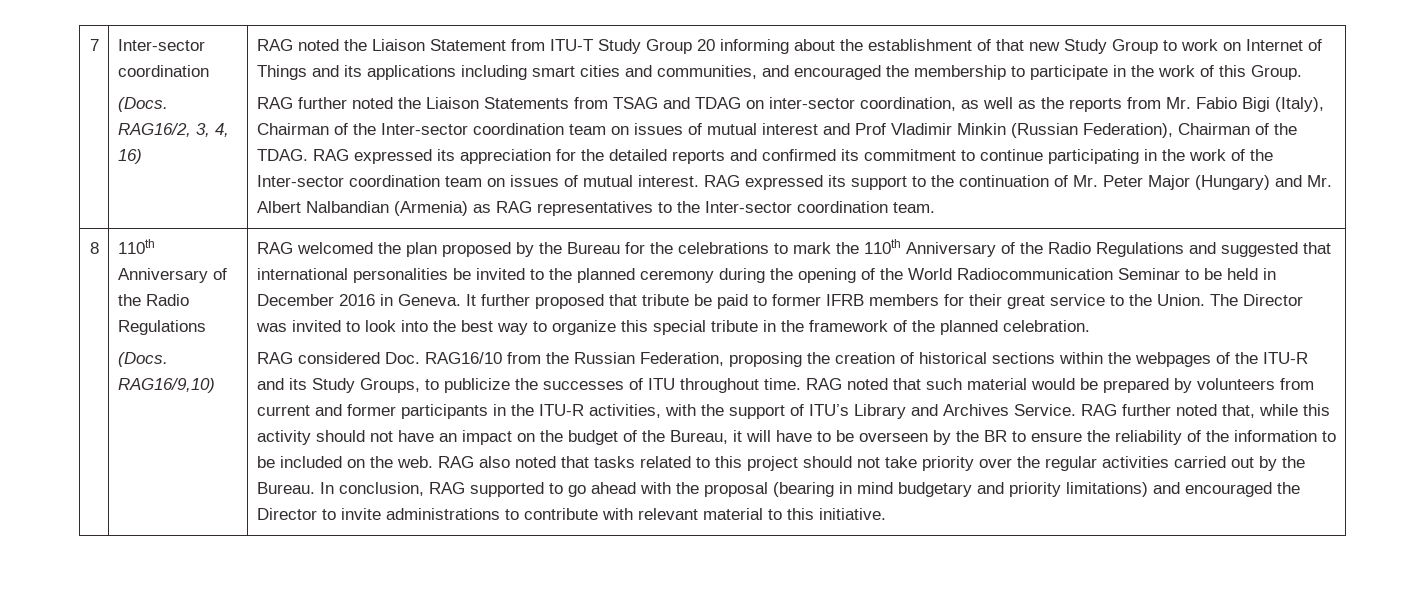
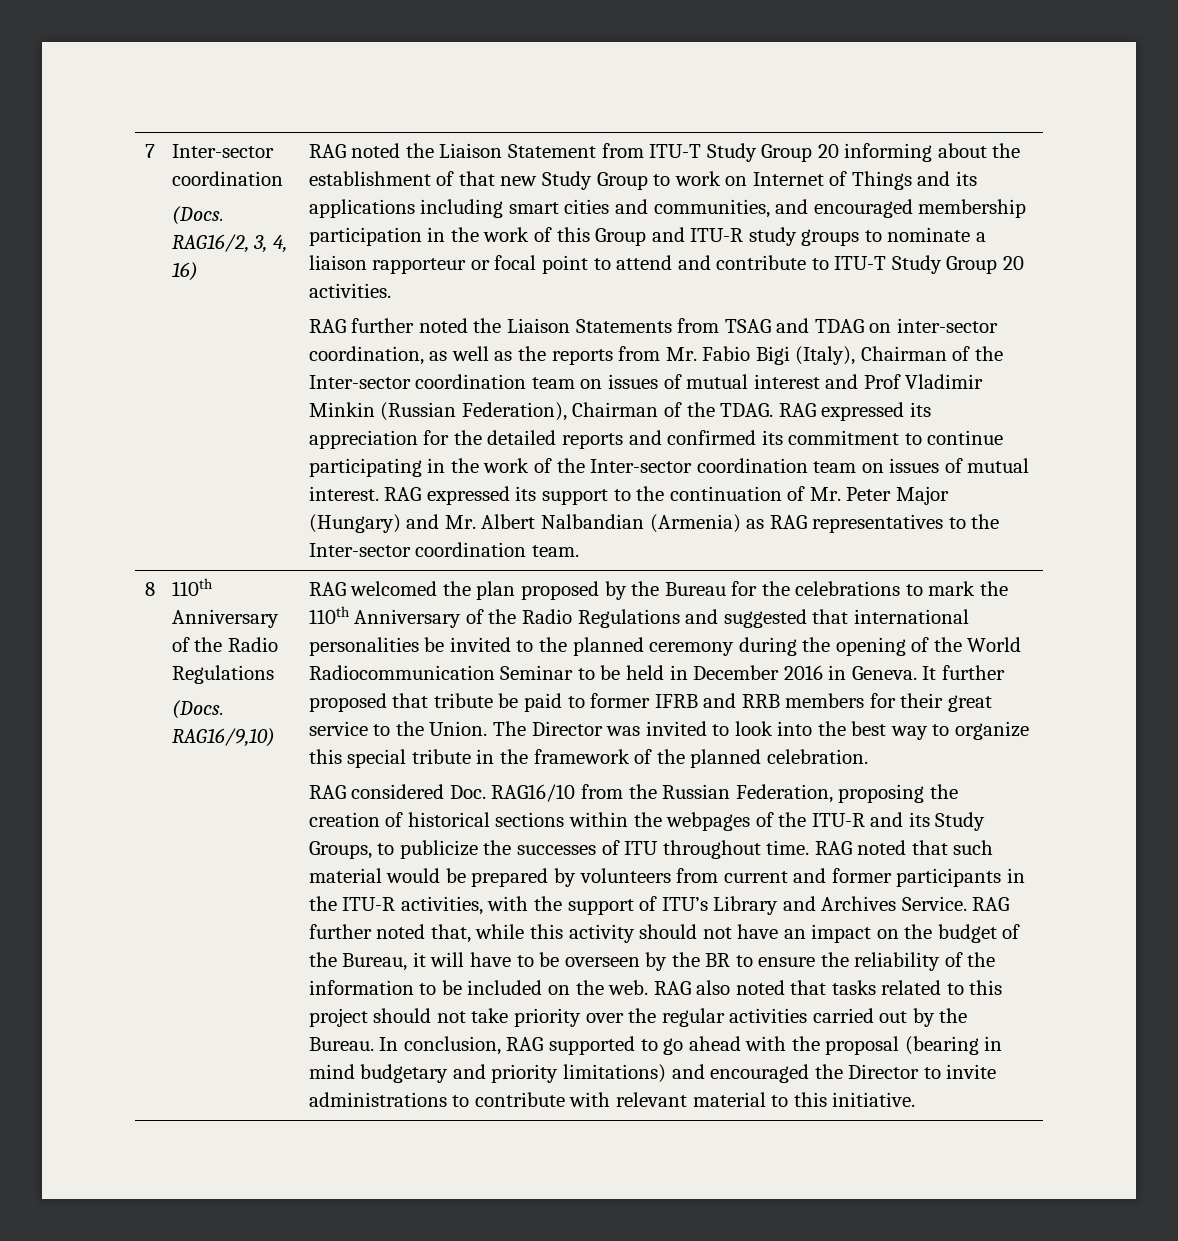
[885,65,1108,80] the membership to participate -> [918,199,1027,218] [308,227,422,246] membership participation
[1250,65,1302,80] Group. -> [595,227,986,246] [308,255,1024,274] [308,283,391,298] Group and ITU-R study groups to nominate a liaison rapporteur or focal point to attend and contribute to ITU-T Study Group 20 activities.
(864, 300) none -> [703,693,780,708] and RRB

